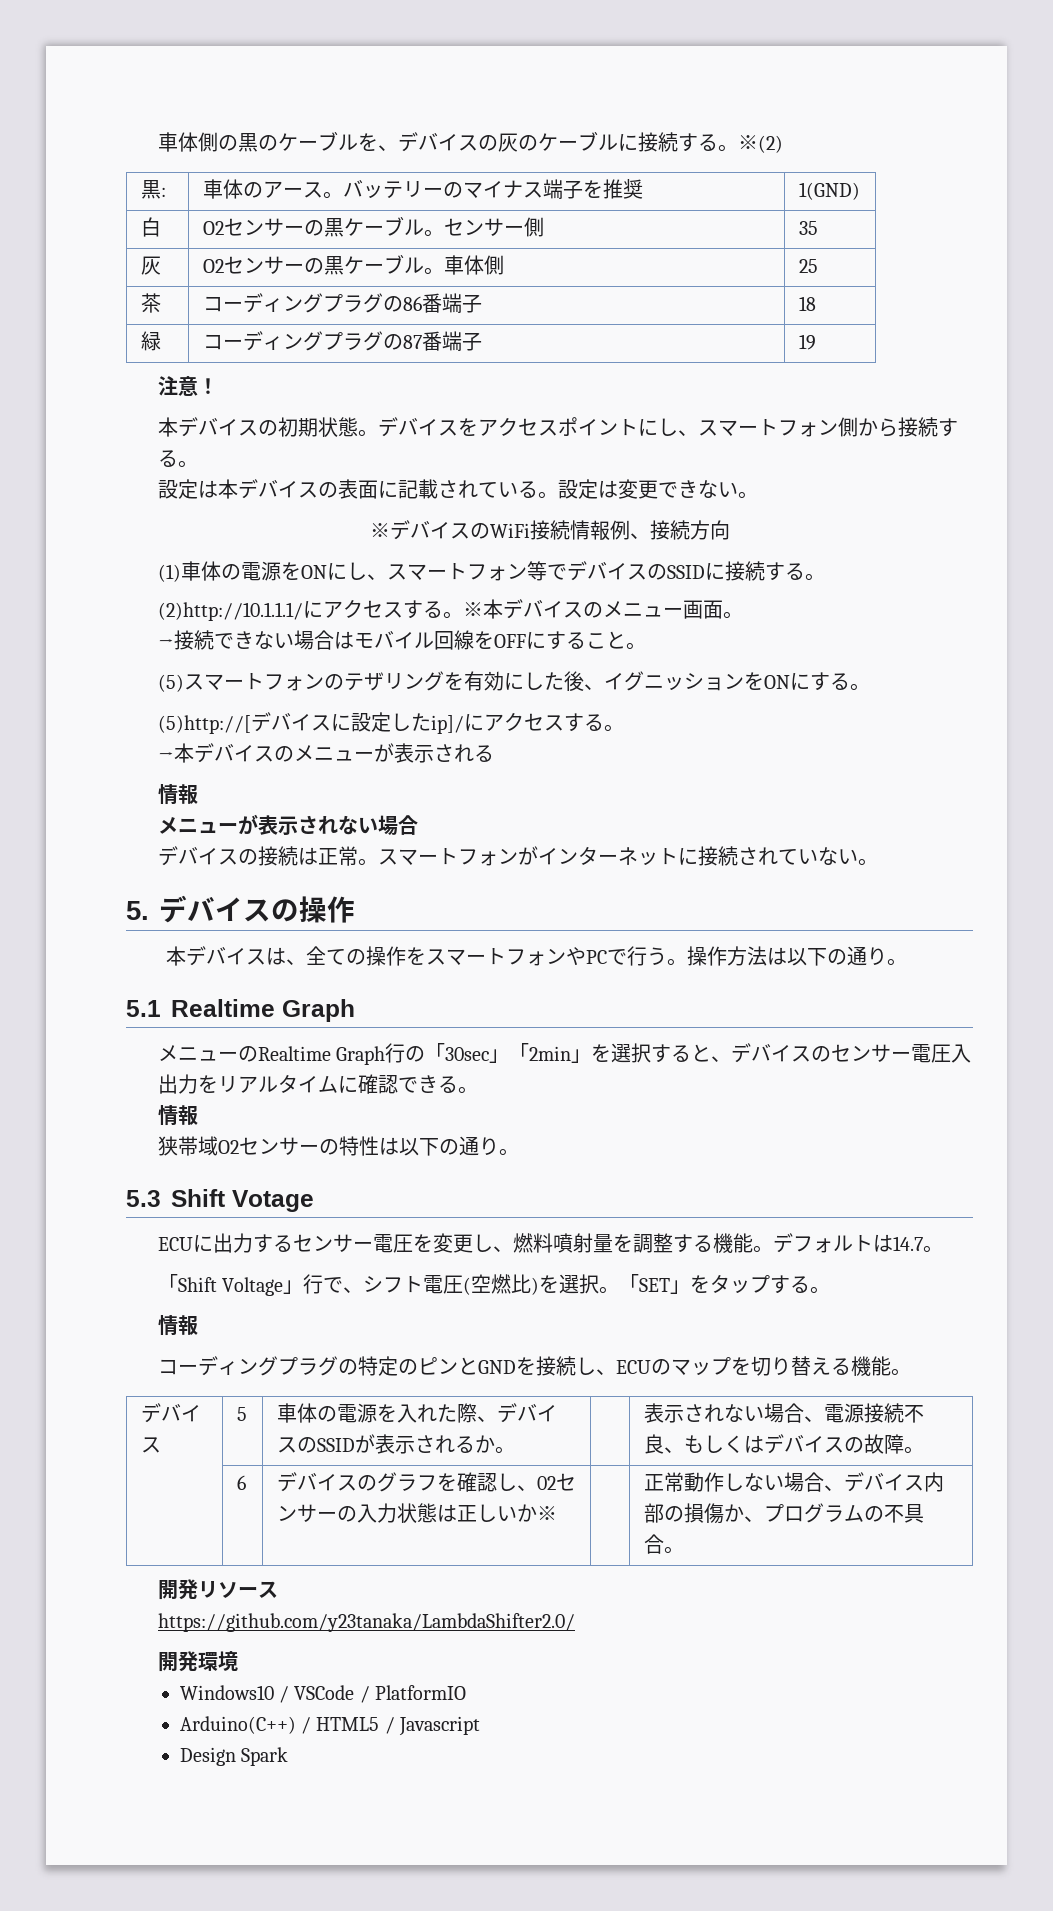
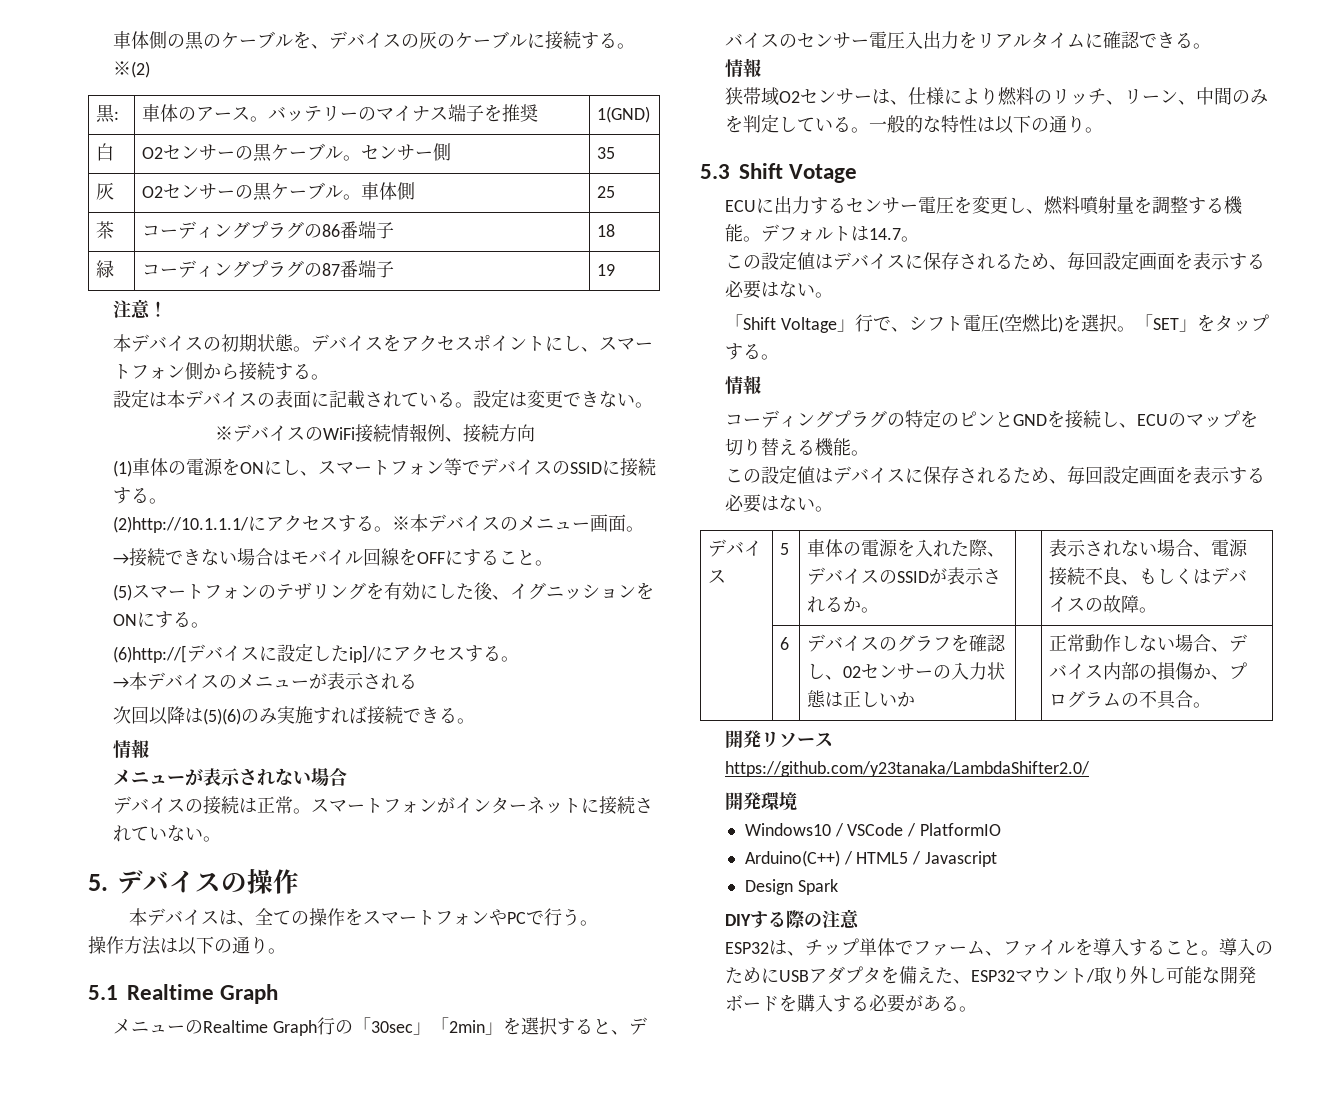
[157,715,251,734] (5)http://[ -> [112,645,187,663] (6)http://[
(494, 753) none -> [112,706,475,725] // 次回以降は(5)(6)のみ実施すれば接続できる。
(688, 962) none -> (599, 923) //
[318,1139,339,1155] の -> [871,87,1268,106] [724,114,941,133] は、仕様により燃料のリッチ、リーン、中間のみを判定している。一般的な
(943, 1249) none -> [724,251,1265,271] [724,280,833,299] // この設定値はデバイスに保存されるため、毎回設定画面を表示する必要はない。
(911, 1372) none -> [724,465,1265,485] [724,494,833,513] // この設定値はデバイスに保存されるため、毎回設定画面を表示する必要はない。
[536,1506,557,1521] ※ -> (916, 699) none
(289, 1756) none -> [724,909,859,929] [724,938,1273,956] [724,966,1256,984] [724,994,977,1013] // DIYする際の注意 // ESP32は、チップ単体でファーム、ファイルを導入すること。導入のためにUSBアダプタを備えた、ESP32マウント/取り外し可能な開発ボードを購入する必要がある。

